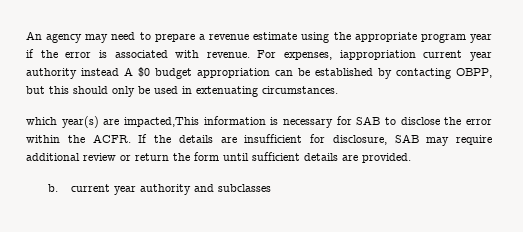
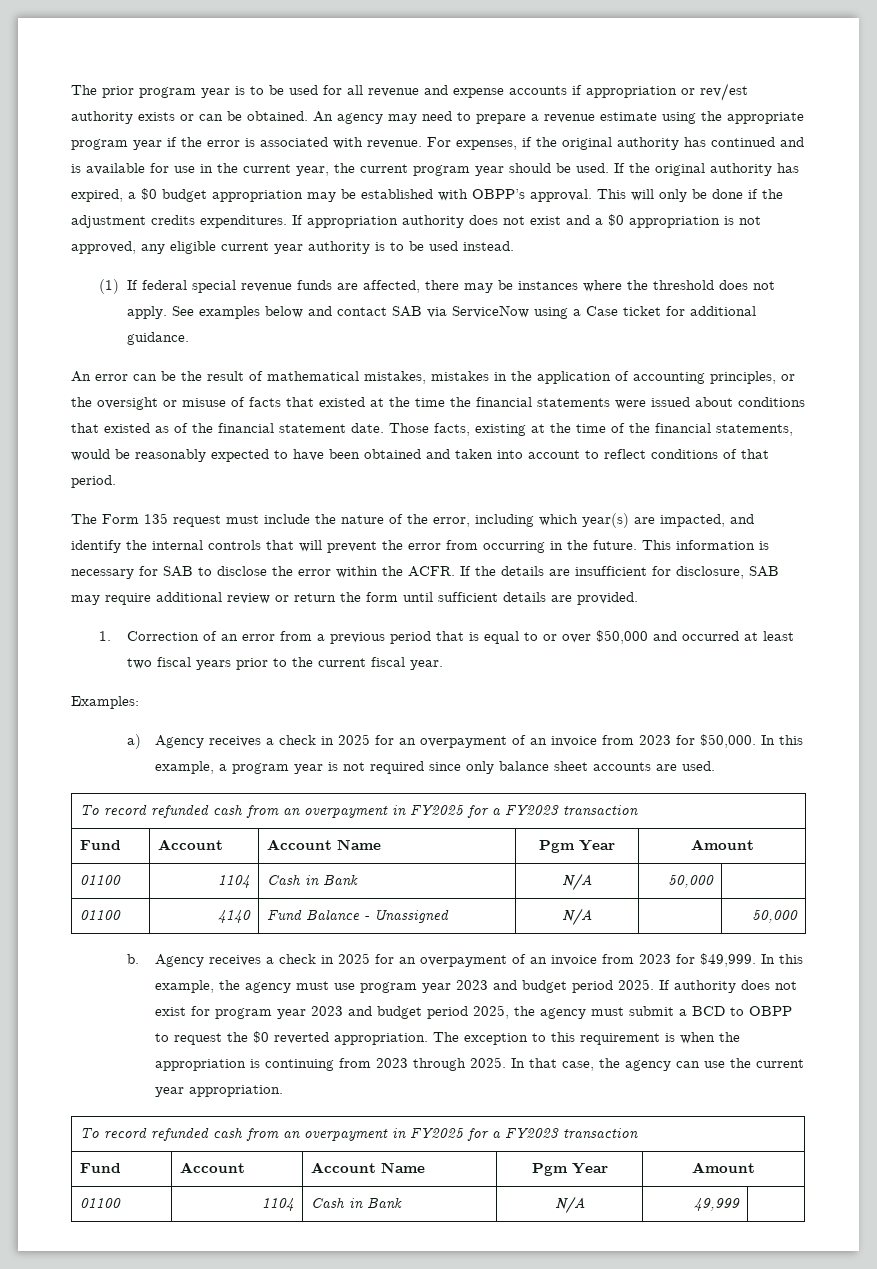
(26, 35) none -> [71,83,748,101] [71,111,308,124] The prior program year is to be used for all revenue and expense accounts if appropriation or rev/est authority exists or can be obtained.
[339,50,492,61] [26,67,492,79] [26,86,338,97] [26,116,199,128] iappropriation current year authority instead A $0 budget appropriation can be established by contacting OBPP, but this should only be used in extenuating circumstances. // which year(s) are impacted,This -> [522,137,804,150] [71,163,799,176] [71,188,783,202] [71,214,761,228] [71,241,514,254] [98,279,775,294] [126,305,756,319] [126,332,189,345] [71,371,795,384] [71,397,805,410] [71,423,793,436] [71,449,769,462] [71,475,116,488] [71,513,754,528] [71,540,671,553] if the original authority has continued and is available for use in the current year, the current program year should be used. If the original authority has expired, a $0 budget appropriation may be established with OBPP’s approval. This will only be done if the adjustment credits expenditures. If appropriation authority does not exist and a $0 appropriation is not approved, any eligible current year authority is to be used instead. // (1) If federal special revenue funds are affected, there may be instances where the threshold does not apply. See examples below and contact SAB via ServiceNow using a Case ticket for additional guidance. // An error can be the result of mathematical mistakes, mistakes in the application of accounting principles, or the oversight or misuse of facts that existed at the time the financial statements were issued about conditions that existed as of the financial statement date. Those facts, existing at the time of the financial statements, would be reasonably expected to have been obtained and taken into account to reflect conditions of that period. // The Form 135 request must include the nature of the error, including which year(s) are impacted, and identify the internal controls that will prevent the error from occurring in the future. This
[48,184,271,195] b. current year authority and subclasses -> [98,630,794,644] [126,657,443,670] [71,696,139,709] [126,734,803,749] [154,761,715,774] [79,804,638,818] [79,840,121,850] [157,839,223,850] [266,839,381,850] [539,840,615,853] [690,839,754,850] [79,875,121,885] [218,875,251,888] [266,874,358,886] [562,873,592,891] [668,875,715,888] [79,910,121,920] [218,910,252,923] [266,909,449,923] [562,908,592,926] [752,910,799,923] [126,953,803,967] [154,979,797,993] [154,1005,792,1019] [154,1031,740,1045] [154,1057,804,1071] [154,1085,283,1097] [79,1127,638,1141] [79,1163,121,1173] [179,1162,245,1173] [310,1162,425,1173] [531,1163,608,1176] [692,1162,755,1173] [79,1198,121,1208] [262,1198,295,1211] [310,1197,402,1209] [554,1196,585,1214] [694,1198,741,1211] 1. Correction of an error from a previous period that is equal to or over $50,000 and occurred at least two fiscal years prior to the current fiscal year. // Examples: // a) Agency receives a check in 2025 for an overpayment of an invoice from 2023 for $50,000. In this example, a program year is not required since only balance sheet accounts are used. // To record refunded cash from an overpayment in FY2025 for a FY2023 transaction // Fund | Account | Account Name | Pgm Year | Amount // 01100 | 1104 | Cash in Bank | N/A | 50,000 | // 01100 | 4140 | Fund Balance - Unassigned | N/A | | 50,000 // b. Agency receives a check in 2025 for an overpayment of an invoice from 2023 for $49,999. In this example, the agency must use program year 2023 and budget period 2025. If authority does not exist for program year 2023 and budget period 2025, the agency must submit a BCD to OBPP to request the $0 reverted appropriation. The exception to this requirement is when the appropriation is continuing from 2023 through 2025. In that case, the agency can use the current year appropriation. // To record refunded cash from an overpayment in FY2025 for a FY2023 transaction // Fund | Account | Account Name | Pgm Year | Amount // 01100 | 1104 | Cash in Bank | N/A | 49,999 |

